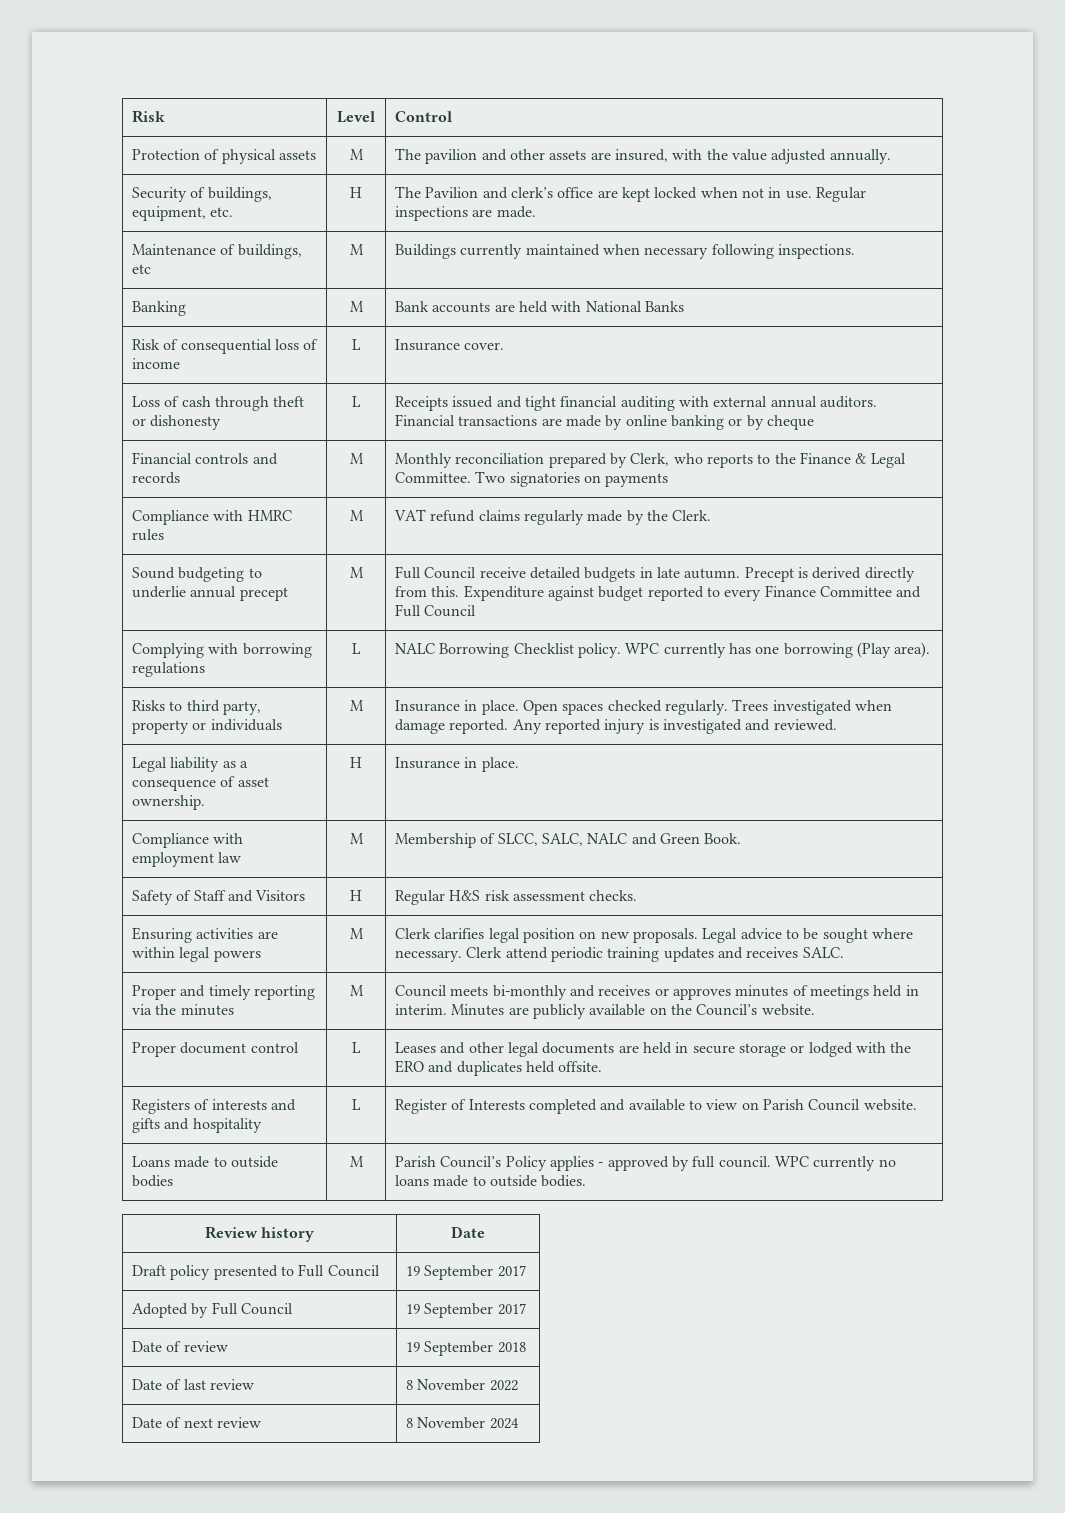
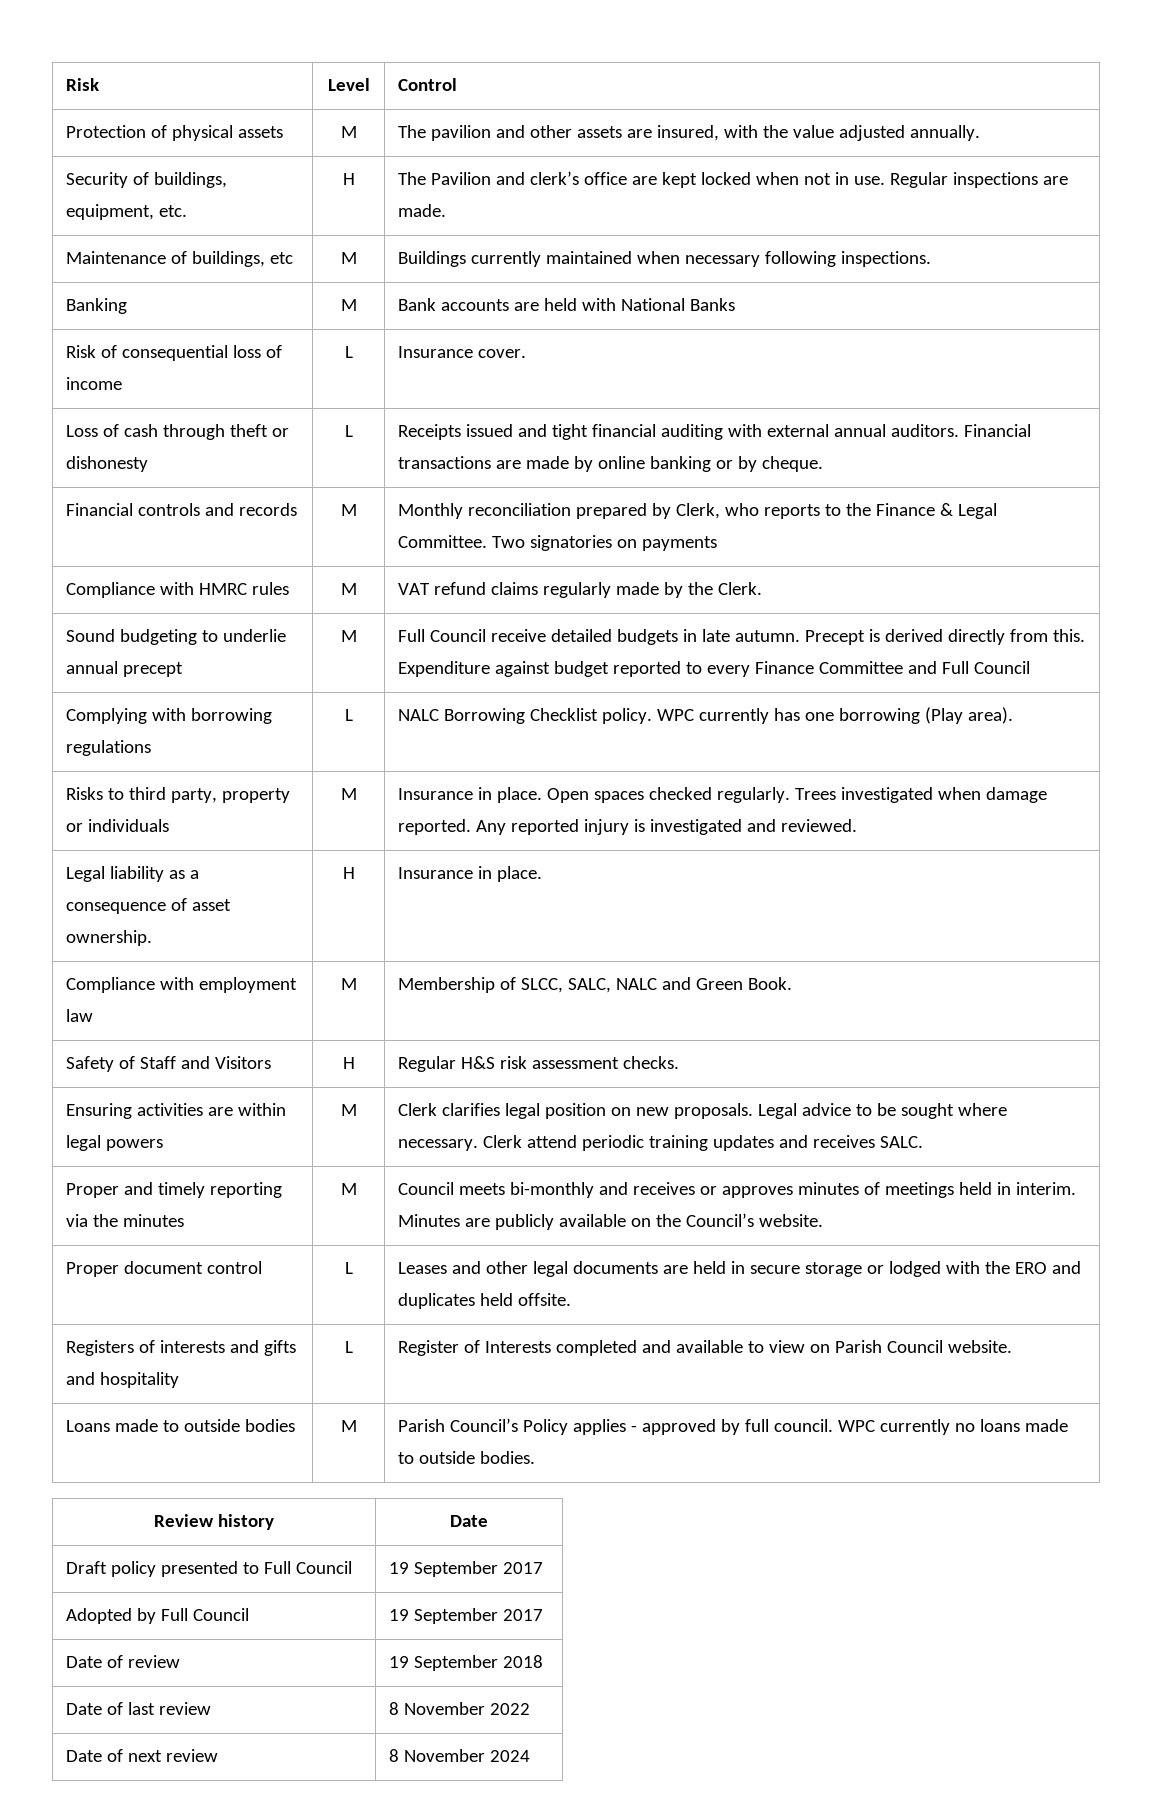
[766,415,814,430] cheque -> [762,456,824,472] cheque.

